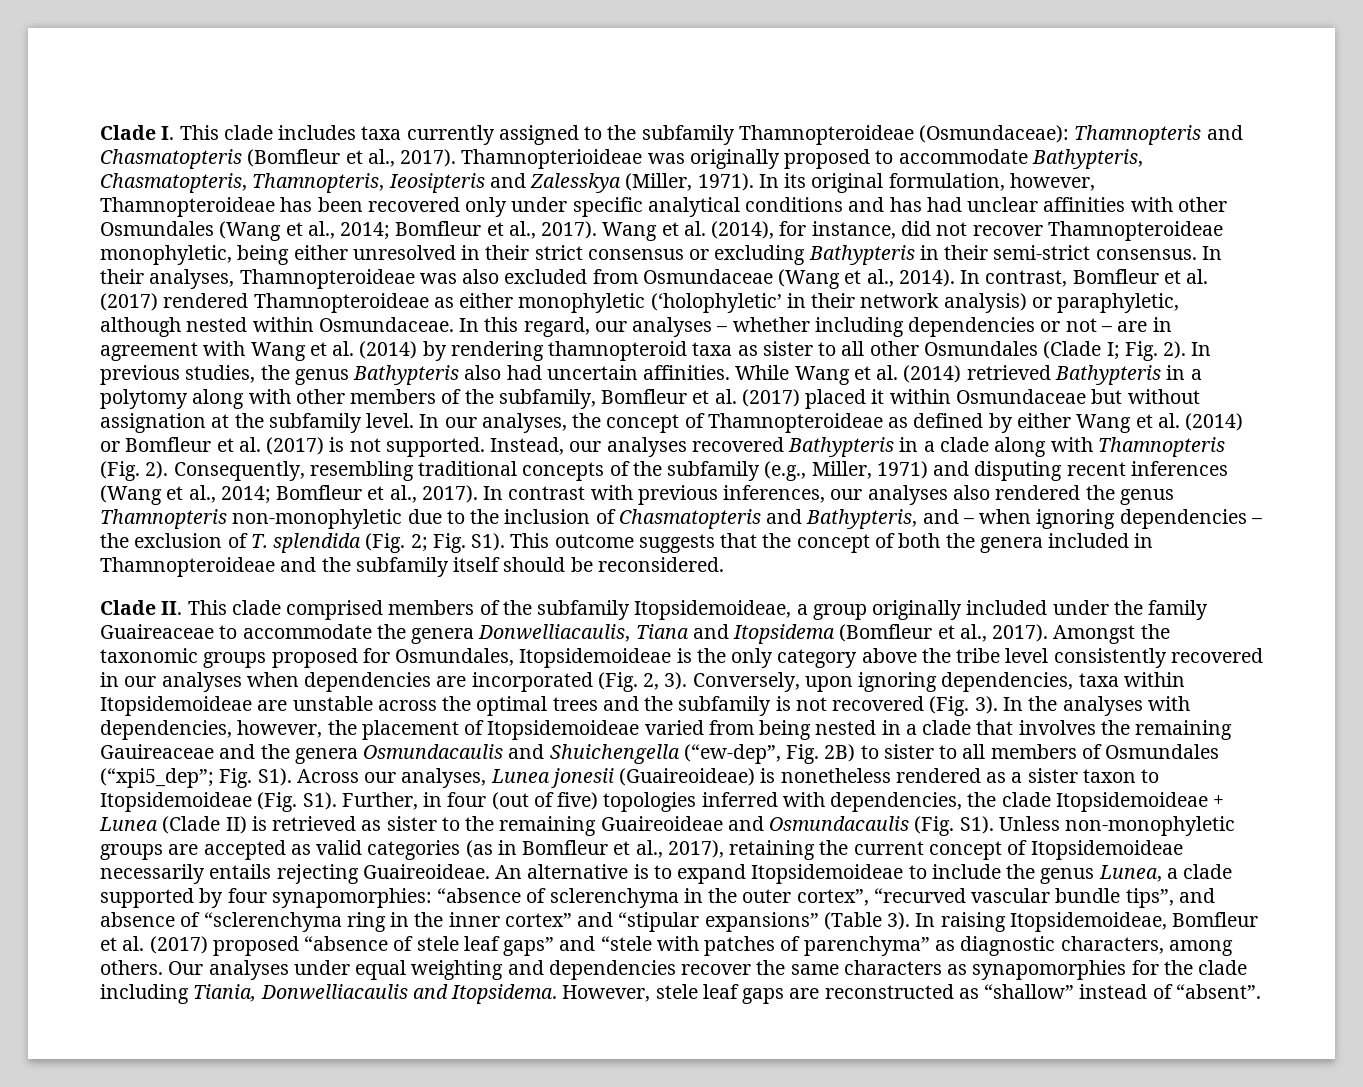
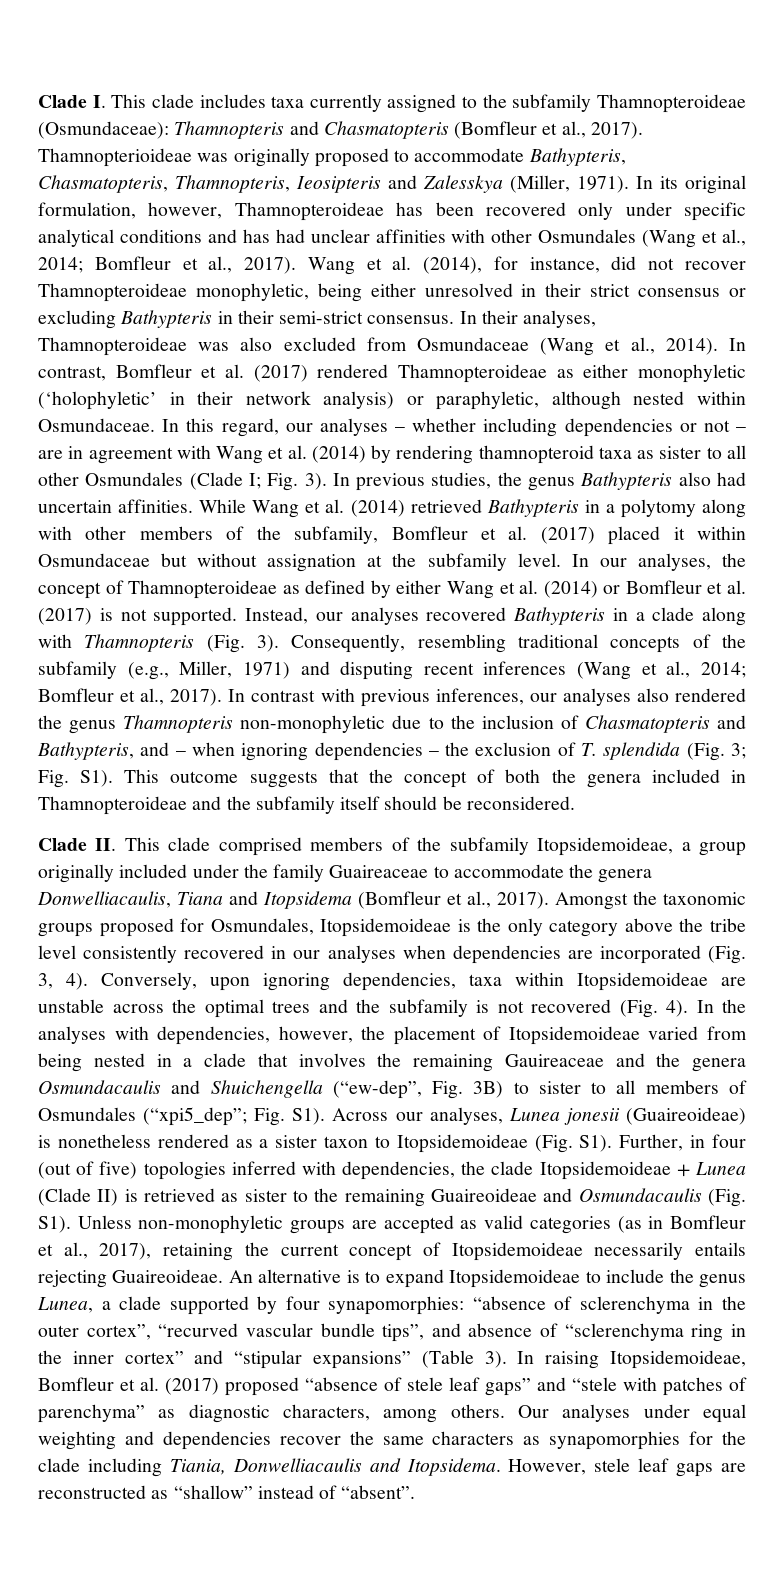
[1163,341,1187,359] 2). -> [304,473,327,490] 3).
[145,461,169,479] 2). -> [257,635,279,652] 3).
[410,534,428,552] 2; -> [730,743,746,759] 3;
[643,672,688,690] 2, 3). -> [38,973,88,990] 3, 4).
[974,696,998,714] 3). -> [666,1000,688,1017] 4).
[824,744,856,762] 2B) -> [473,1081,504,1098] 3B)

